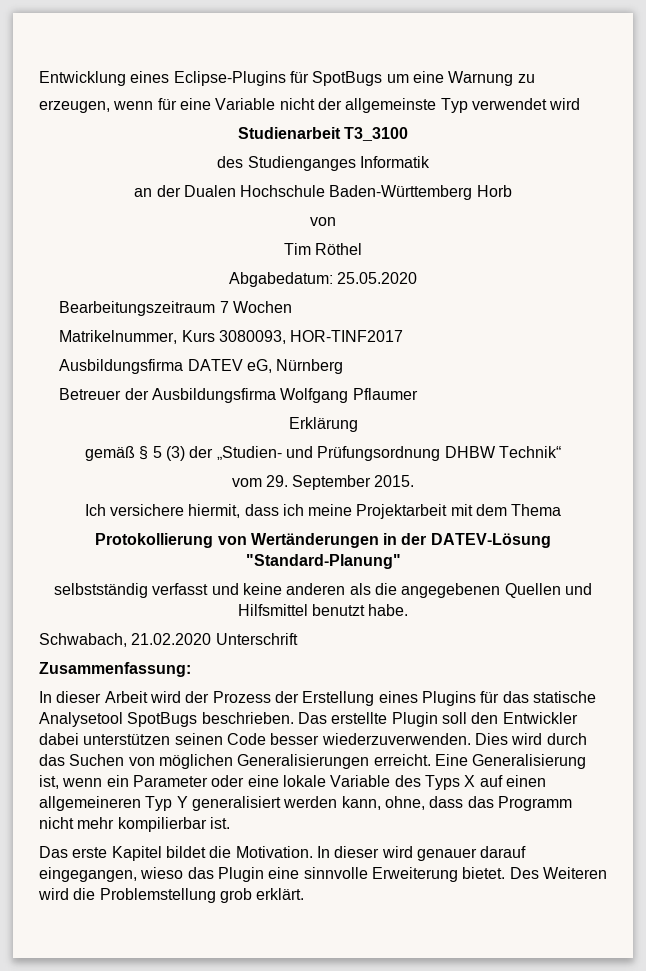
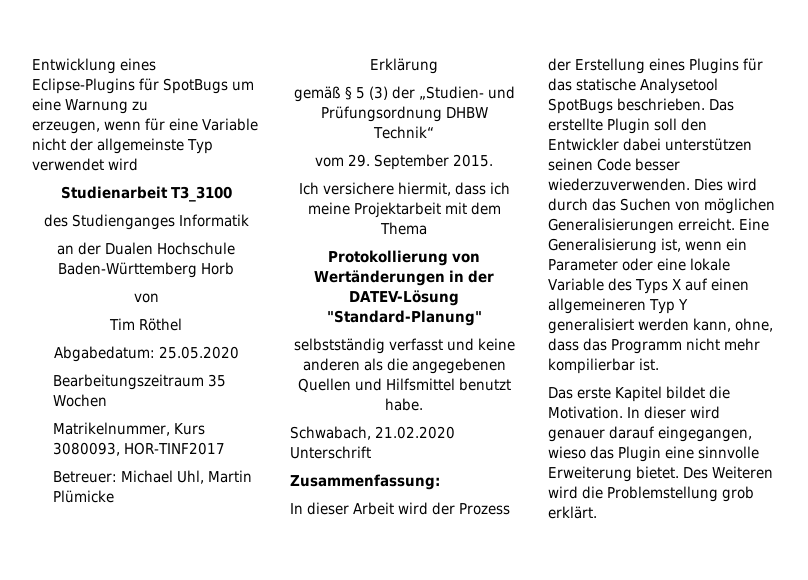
[219,301,229,313] 7 -> [208,374,227,387] 35
[59,359,344,374] [59,388,418,403] Ausbildungsfirma DATEV eG, Nürnberg // Betreuer der Ausbildungsfirma Wolfgang Pflaumer -> [53,470,253,484] [53,490,115,503] Betreuer: Michael Uhl, Martin Plümicke

